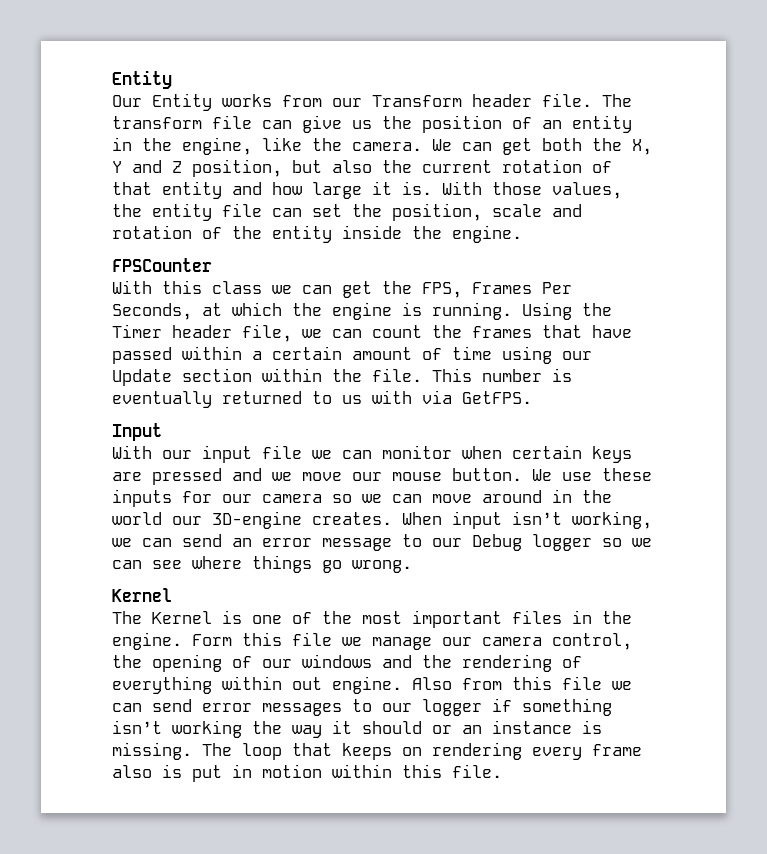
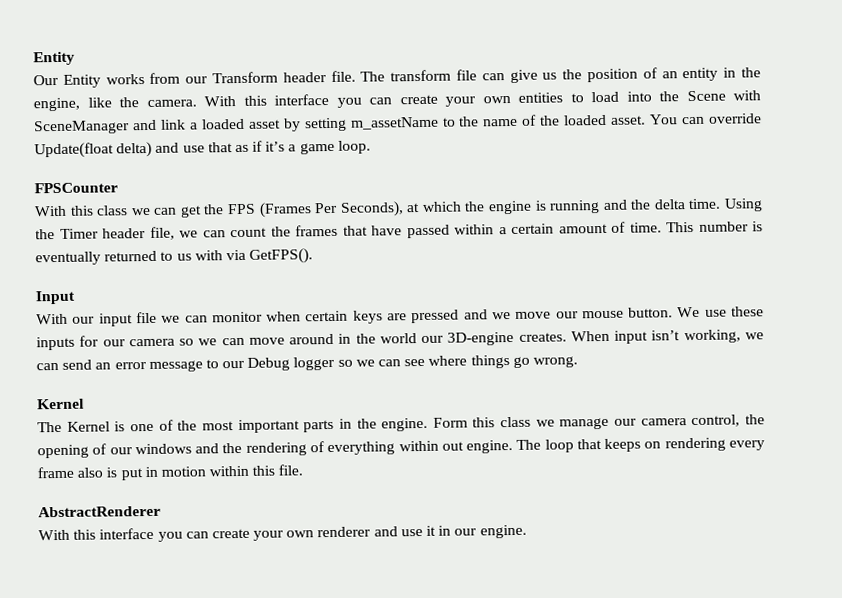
[432,138,652,155] [112,159,612,177] [112,181,622,199] [112,203,582,221] [112,225,522,243] We can get both the X, Y and Z position, but also the current rotation of that entity and how large it is. With those values, the entity file can set the position, scale and rotation of the entity inside the engine. -> [204,90,761,108] [34,113,763,135] [34,140,371,159] With this interface you can create your own entities to load into the Scene with SceneManager and link a loaded asset by setting m_assetName to the name of the loaded asset. You can override Update(float delta) and use that as if it’s a game loop.
[422,282,572,298] [112,303,192,320] FPS, Frames Per Seconds, -> [227,201,404,218] FPS (Frames Per Seconds),
[432,302,512,320] running. -> [549,198,722,214] running and the delta time.
[452,346,592,364] [112,368,422,386] time using our Update section within the file. -> [629,222,662,233] time.
[462,391,532,404] GetFPS. -> [249,248,314,264] GetFPS().
[512,610,562,624] files -> [303,419,335,433] parts
[292,632,332,646] file -> [500,416,532,428] class
[412,676,632,690] [112,698,612,716] [112,720,602,738] [112,742,192,760] Also from this file we can send error messages to our logger if something isn’t working the way it should or an instance is missing. -> (514, 446) none
(502, 771) none -> [38,505,161,518] [38,524,527,542] // AbstractRenderer // With this interface you can create your own renderer and use it in our engine.

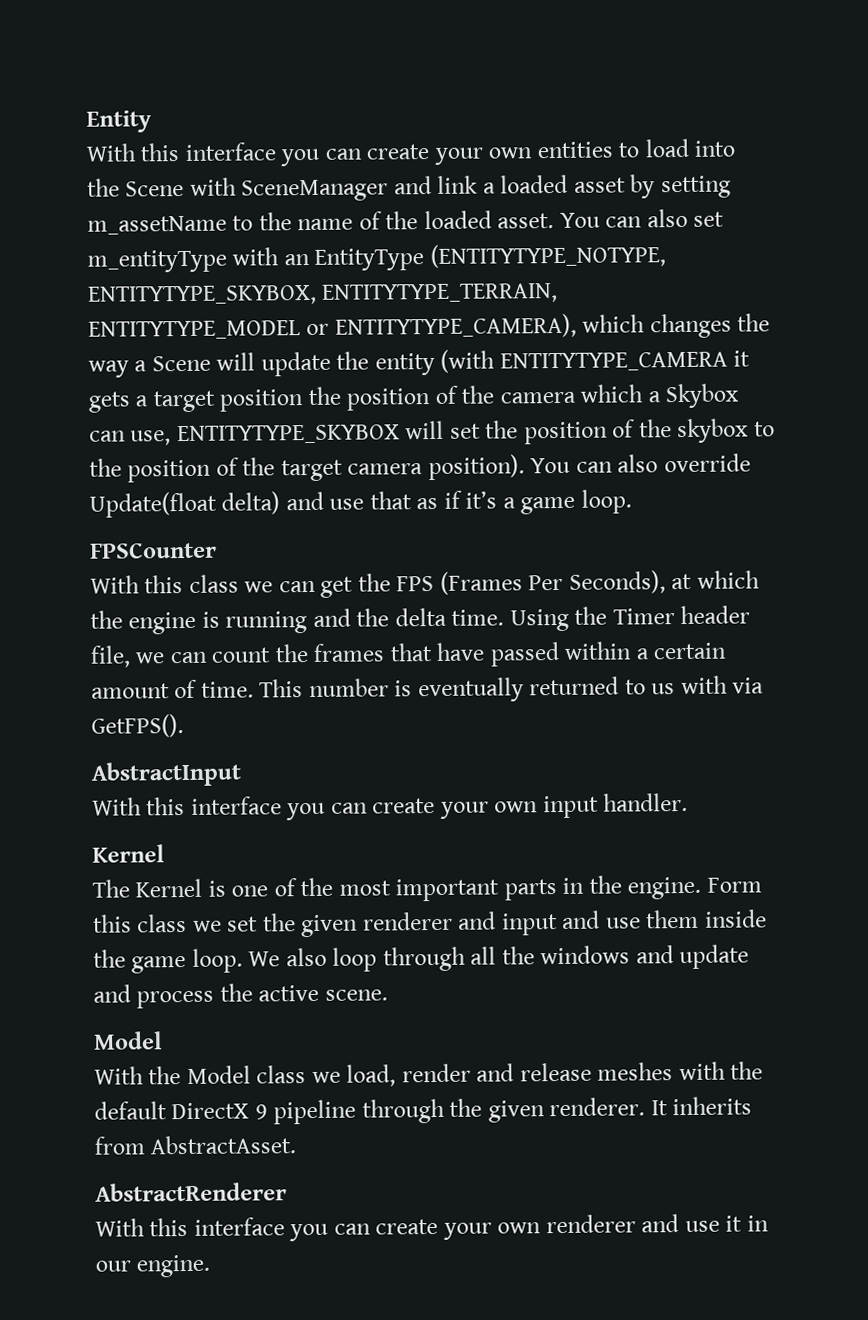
[33,67,761,88] [33,97,197,112] Our Entity works from our Transform header file. The transform file can give us the position of an entity in the engine, like the camera. -> (152, 121) none
(706, 120) none -> [646,208,725,228] [87,243,666,273] [87,282,559,306] [88,313,771,340] [88,349,751,378] [88,383,740,413] [89,418,775,446] [89,454,659,483] also set m_entityType with an EntityType (ENTITYTYPE_NOTYPE, ENTITYTYPE_SKYBOX, ENTITYTYPE_TERRAIN, ENTITYTYPE_MODEL or ENTITYTYPE_CAMERA), which changes the way a Scene will update the entity (with ENTITYTYPE_CAMERA it gets a target position the position of the camera which a Skybox can use, ENTITYTYPE_SKYBOX will set the position of the skybox to the position of the target camera position). You can also
[35,290,76,305] [36,306,764,327] [36,329,765,351] [36,355,578,372] Input // With our input file we can monitor when certain keys are pressed and we move our mouse button. We use these inputs for our camera so we can move around in the world our 3D-engine creates. When input isn’t working, we can send an error message to our Debug logger so we can see where things go wrong. -> [91,761,242,787] [92,792,689,821] AbstractInput // With this interface you can create your own input handler.
[559,414,765,430] [37,437,766,459] [37,464,304,481] manage our camera control, the opening of our windows and the rendering of everything within out engine. The loop that keeps on rendering every frame also is put in motion within this file. -> [227,909,767,938] [93,944,750,974] [93,983,388,1009] [93,1031,163,1050] [94,1061,764,1087] [94,1096,753,1125] [94,1135,297,1155] set the given renderer and input and use them inside the game loop. We also loop through all the windows and update and process the active scene. // Model // With the Model class we load, render and release meshes with the default DirectX 9 pipeline through the given renderer. It inherits from AbstractAsset.

